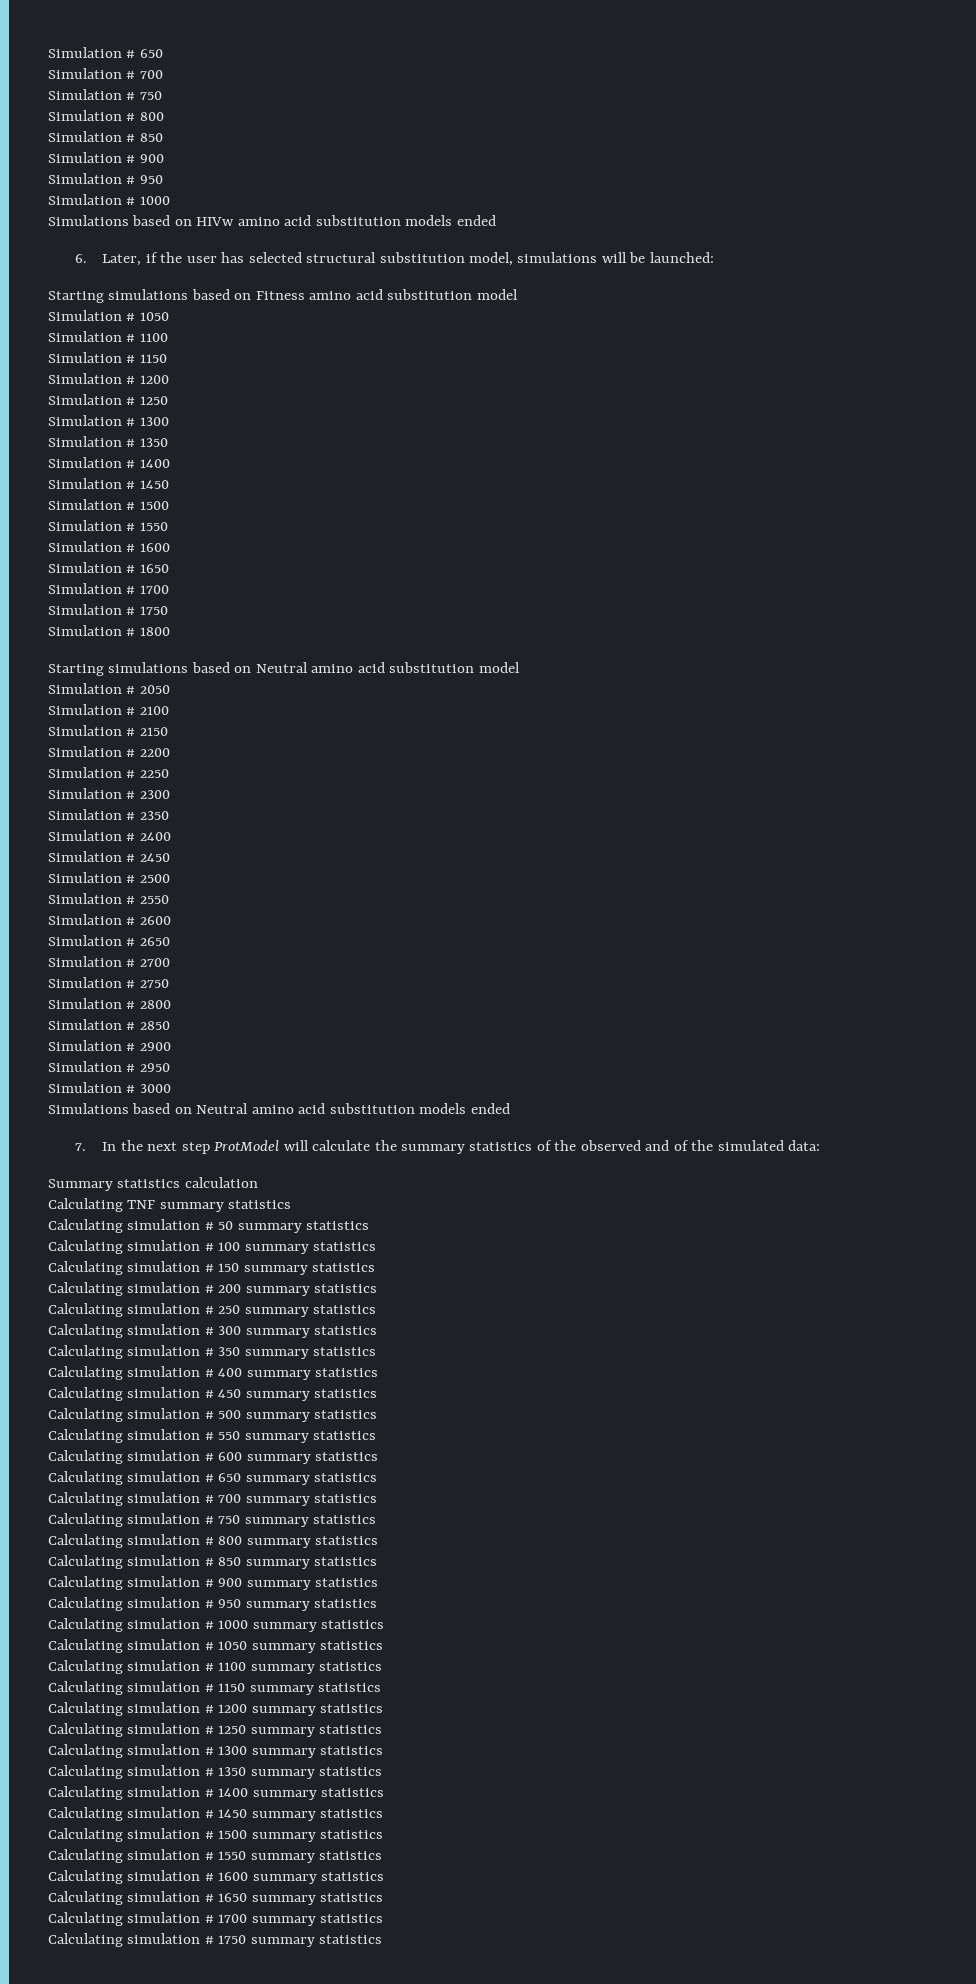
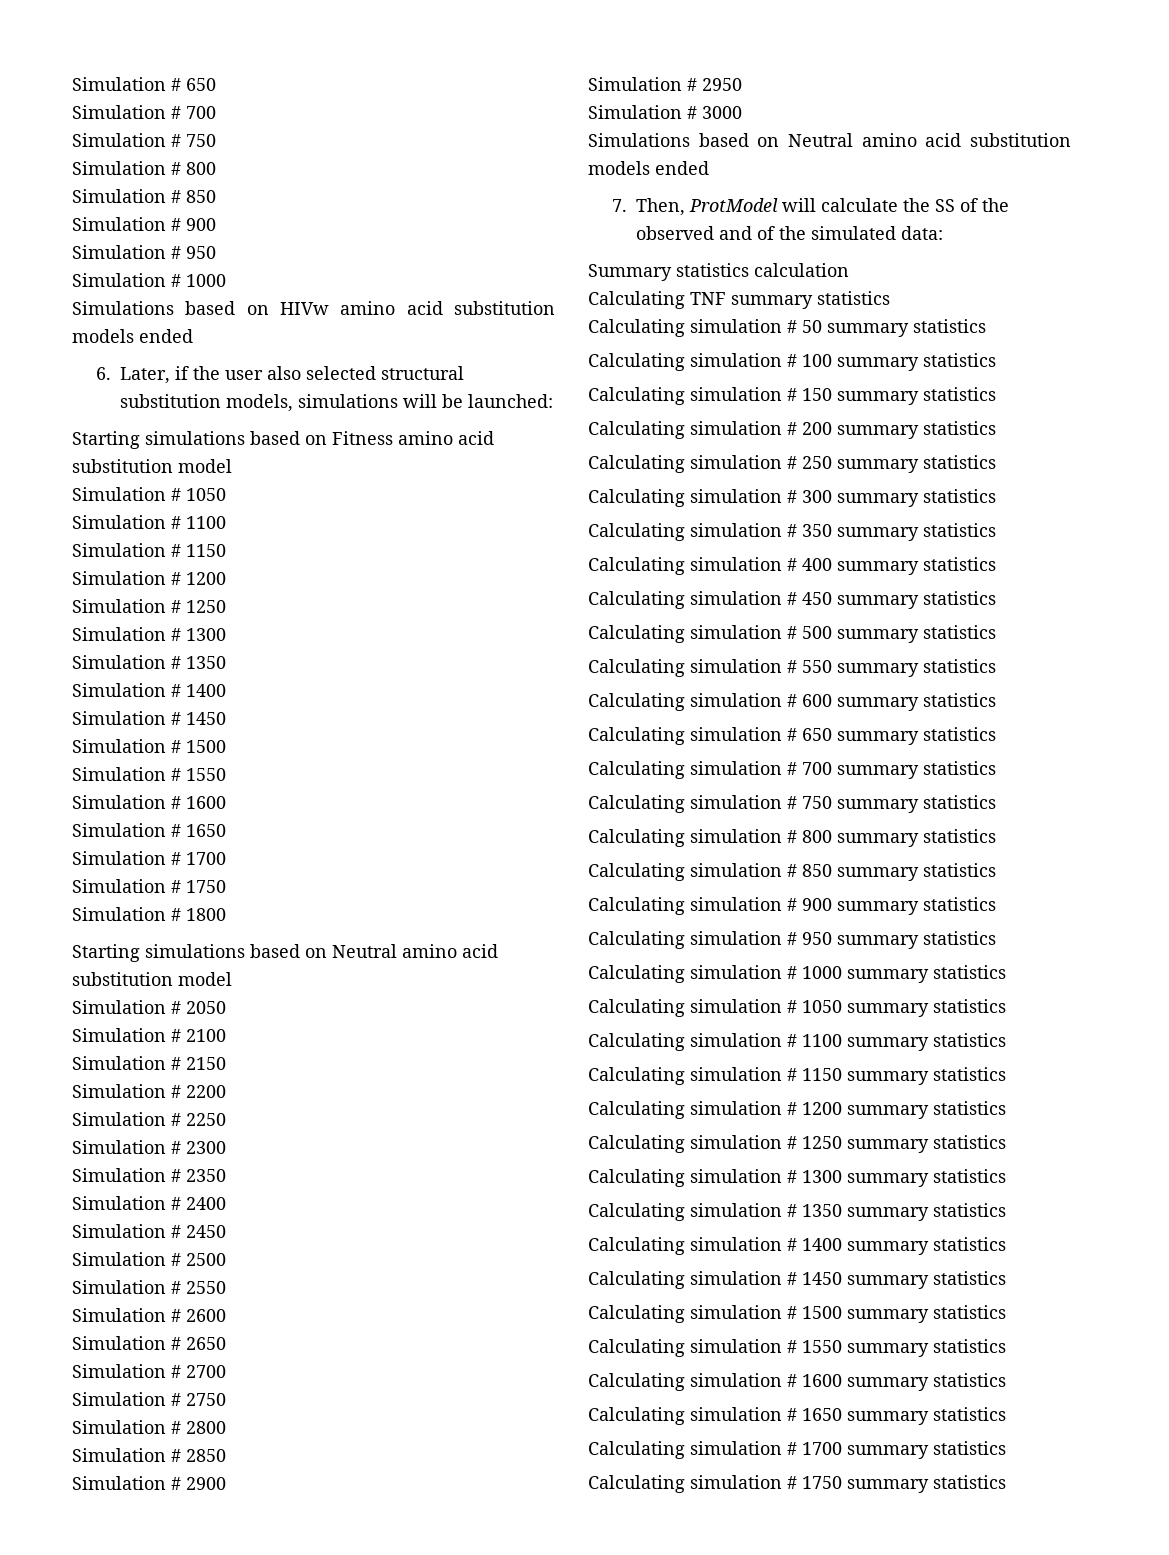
[221,252,245,263] has -> [266,366,301,380] also
[468,252,513,266] model, -> [225,394,293,412] models,
[102,1140,210,1154] In the next step -> [635,198,685,216] Then,
[400,1142,533,1154] summary statistics -> [934,199,955,212] SS

